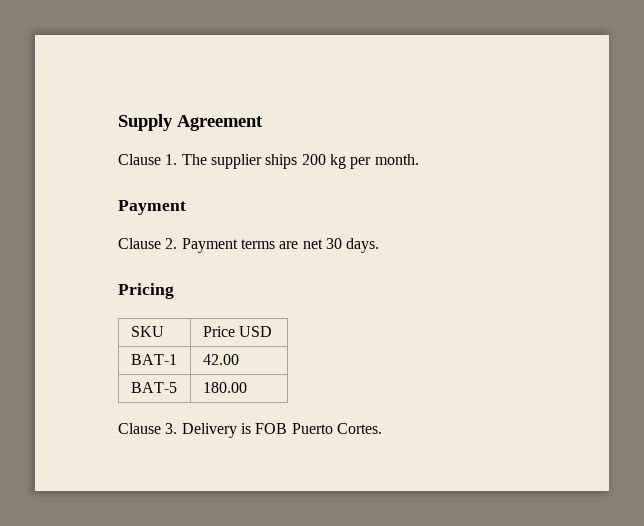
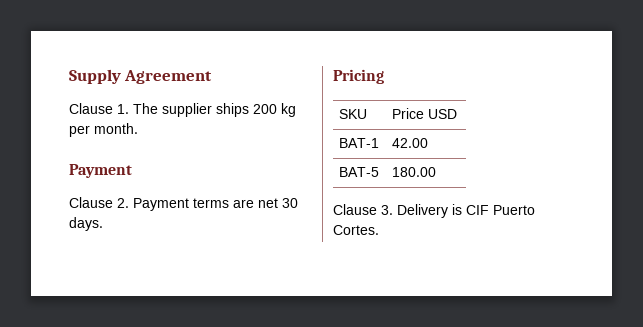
[255,423,288,434] FOB -> [466,205,489,215] CIF

